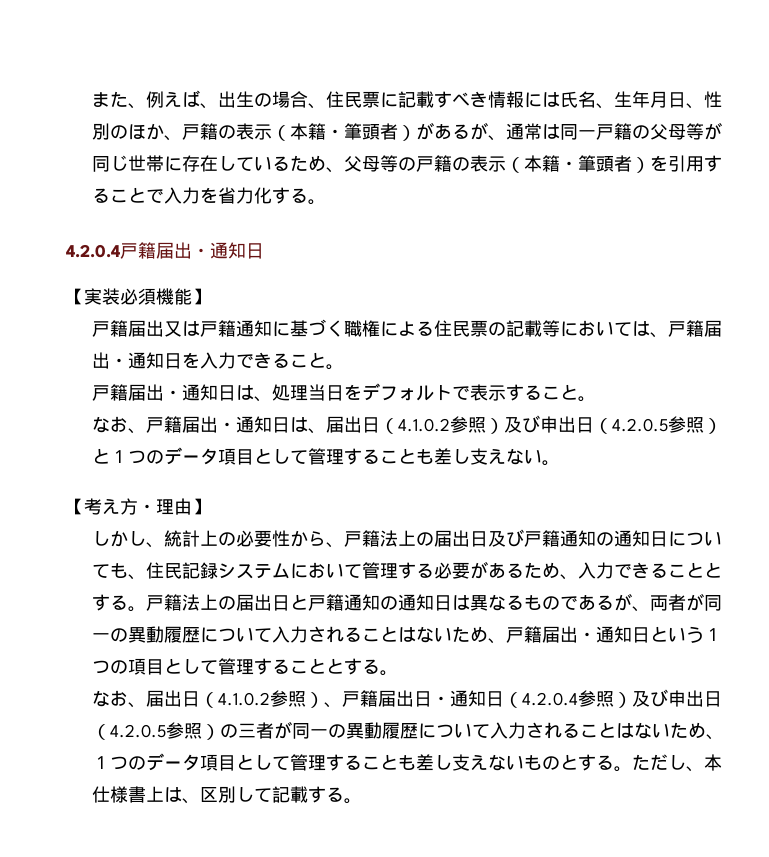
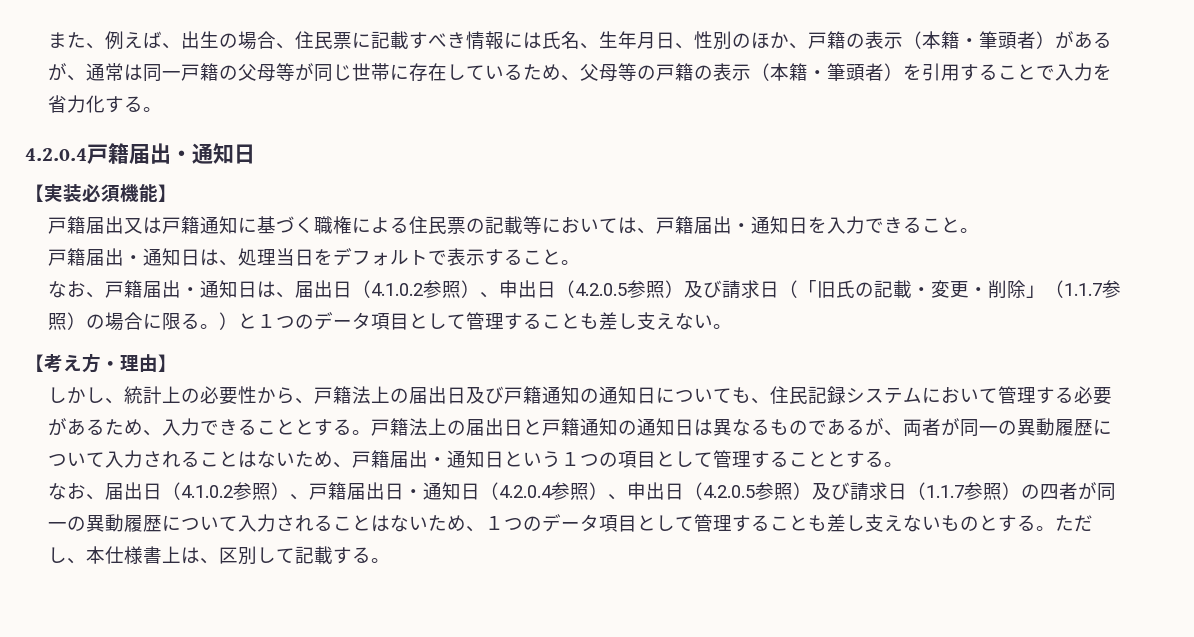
[503,415,722,434] 及び申出日（4.2.0.5参照） -> [480,280,1122,299] [48,312,239,331] 、申出日（4.2.0.5参照）及び請求日（「旧氏の記載・変更・削除」（1.1.7参照）の場合に限る。）
[631,689,722,707] [91,722,256,740] 及び申出日（4.2.0.5参照）の三 -> [608,482,1060,501] 、申出日（4.2.0.5参照）及び請求日（1.1.7参照）の四

